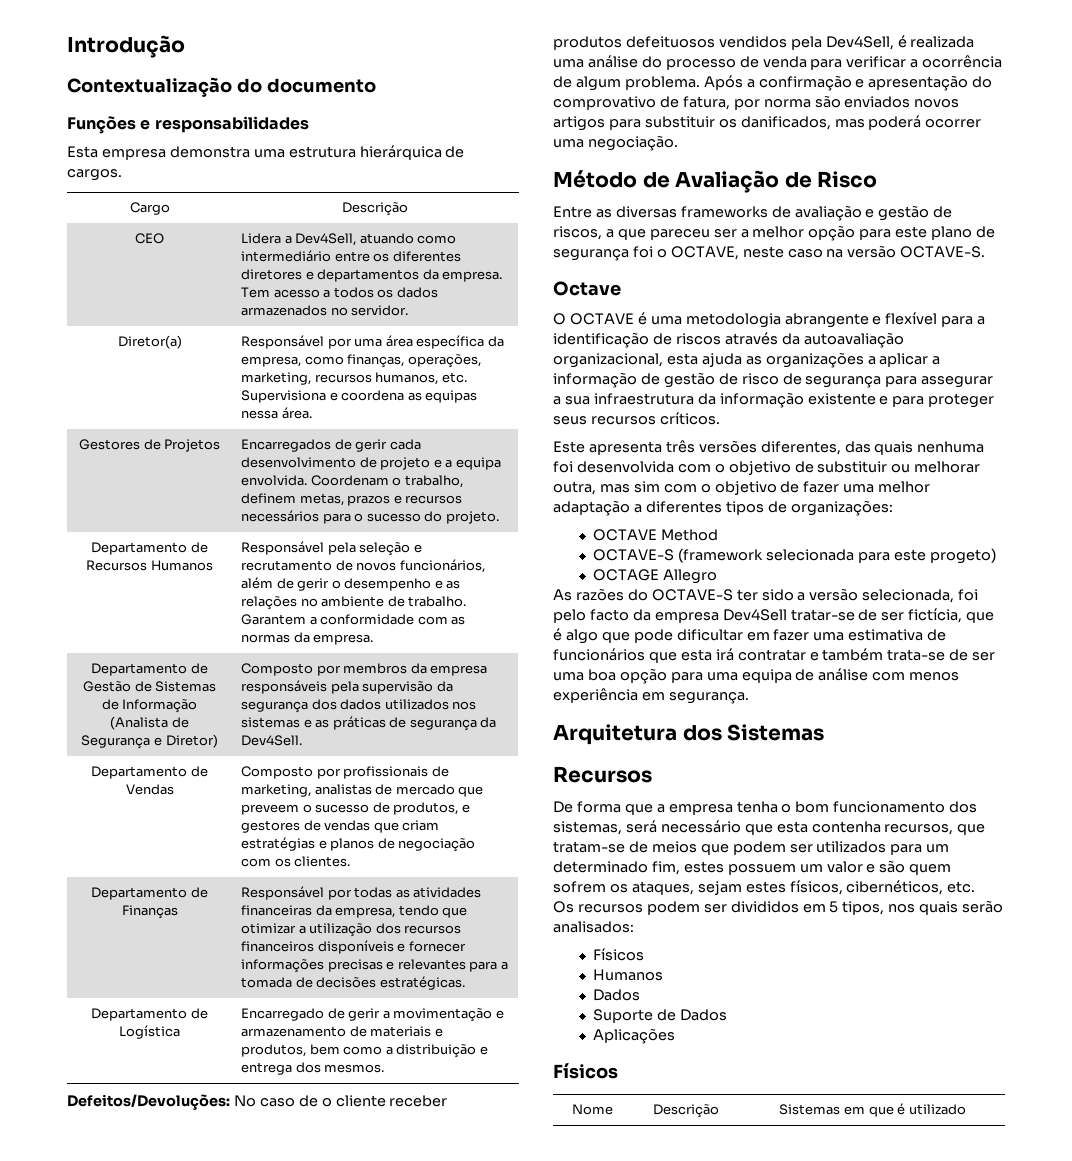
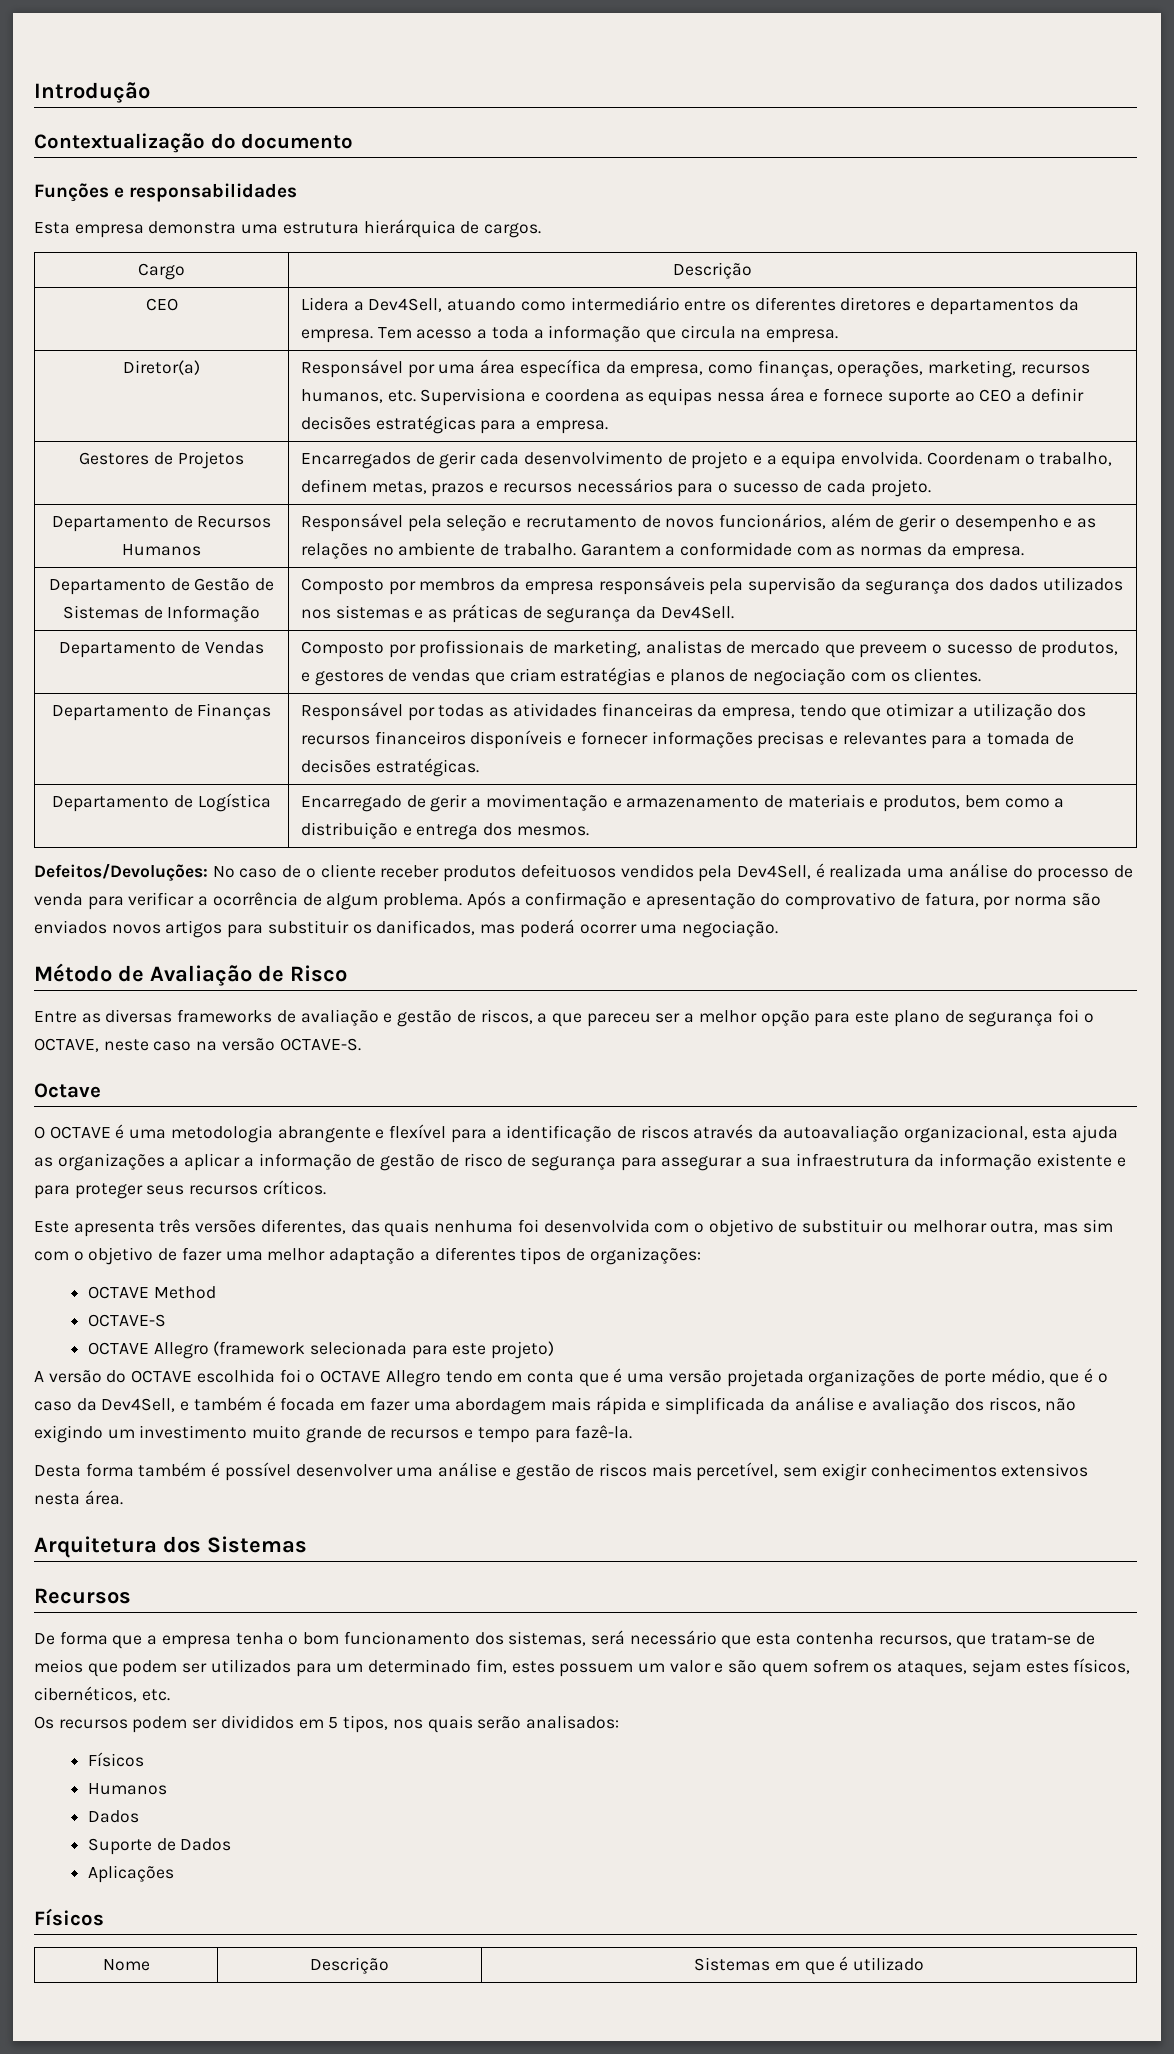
[333,287,438,298] [241,305,409,316] todos os dados armazenados no servidor. -> [491,325,839,343] toda a informação que circula na empresa.
[281,407,312,419] área. -> [769,387,1084,406] [300,415,608,434] área e fornece suporte ao CEO a definir decisões estratégicas para a empresa.
[424,511,443,522] do -> [803,480,867,493] de cada
[110,716,189,730] [81,734,218,749] (Analista de Segurança e Diretor) -> (261, 613) none
(675, 555) none -> [87,1342,209,1359] // OCTAVE Allegro
[930,548,997,564] [593,569,718,584] [553,588,979,603] [553,608,995,623] [553,628,947,644] [553,648,996,663] [553,668,960,684] [553,688,749,704] progeto) // OCTAGE Allegro // As razões do OCTAVE-S ter sido a versão selecionada, foi pelo facto da empresa Dev4Sell tratar-se de ser fictícia, que é algo que pode dificultar em fazer uma estimativa de funcionários que esta irá contratar e também trata-se de ser uma boa opção para uma equipa de análise com menos experiência em segurança. -> [491,1341,555,1359] [34,1368,1108,1387] [34,1396,1077,1415] [34,1425,633,1443] [34,1462,1089,1481] [34,1490,123,1505] projeto) // A versão do OCTAVE escolhida foi o OCTAVE Allegro tendo em conta que é uma versão projetada organizações de porte médio, que é o caso da Dev4Sell, e também é focada em fazer uma abordagem mais rápida e simplificada da análise e avaliação dos riscos, não exigindo um investimento muito grande de recursos e tempo para fazê-la. // Desta forma também é possível desenvolver uma análise e gestão de riscos mais percetível, sem exigir conhecimentos extensivos nesta área.

